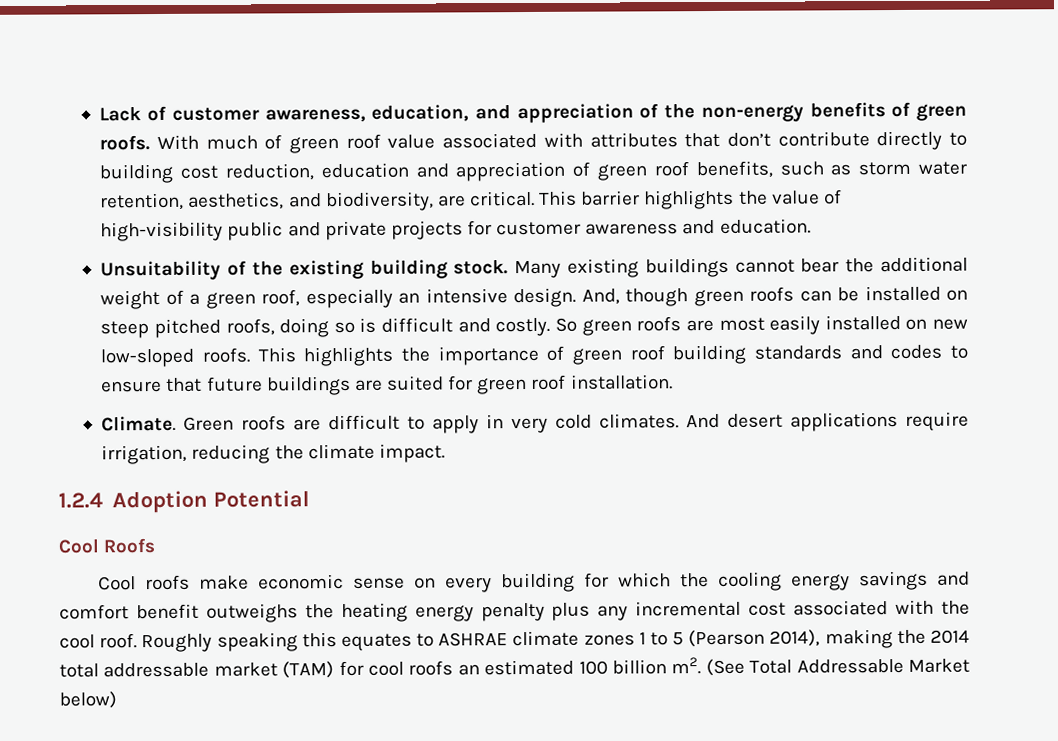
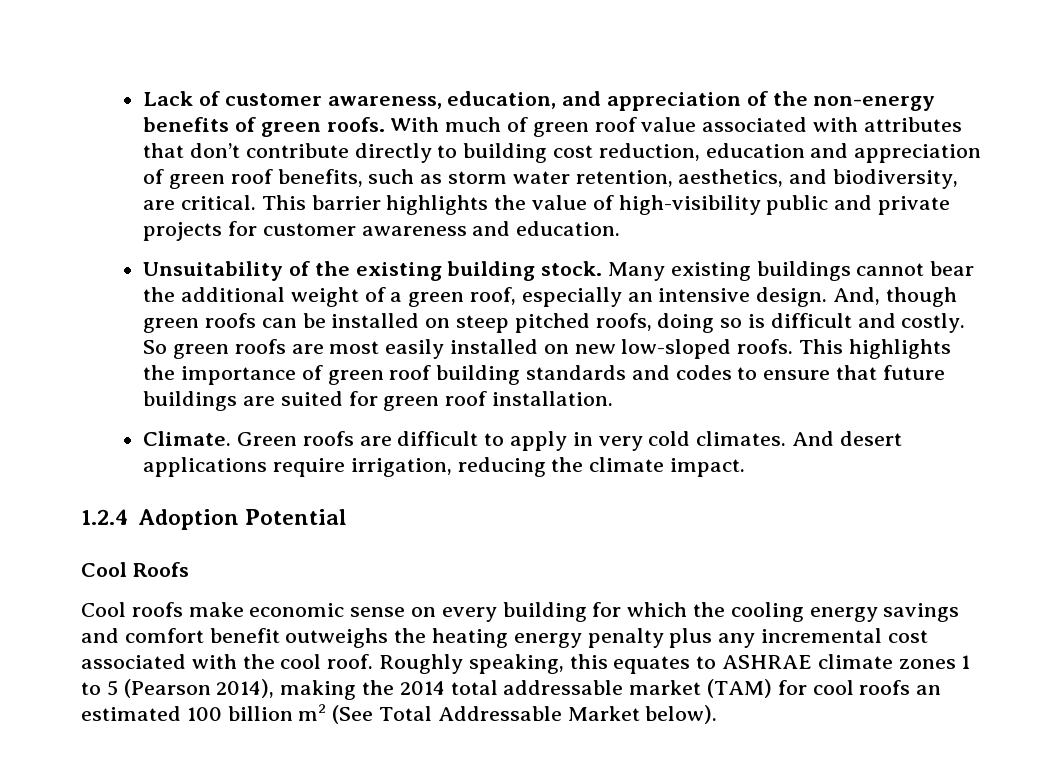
[216,632,298,652] speaking -> [468,654,564,674] speaking,
[671,657,702,675] m2. -> [298,704,327,721] m2
[59,691,117,709] below) -> [645,705,718,724] below).

